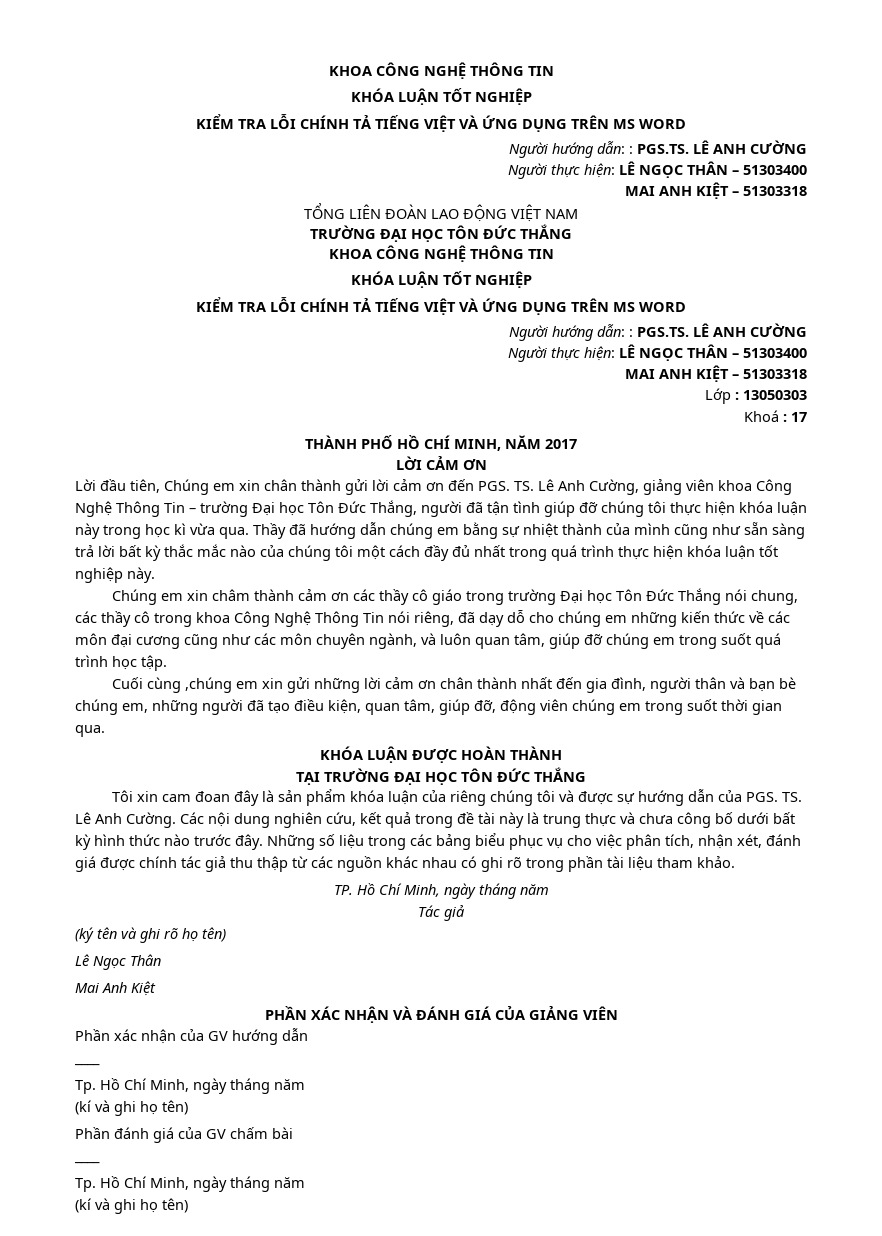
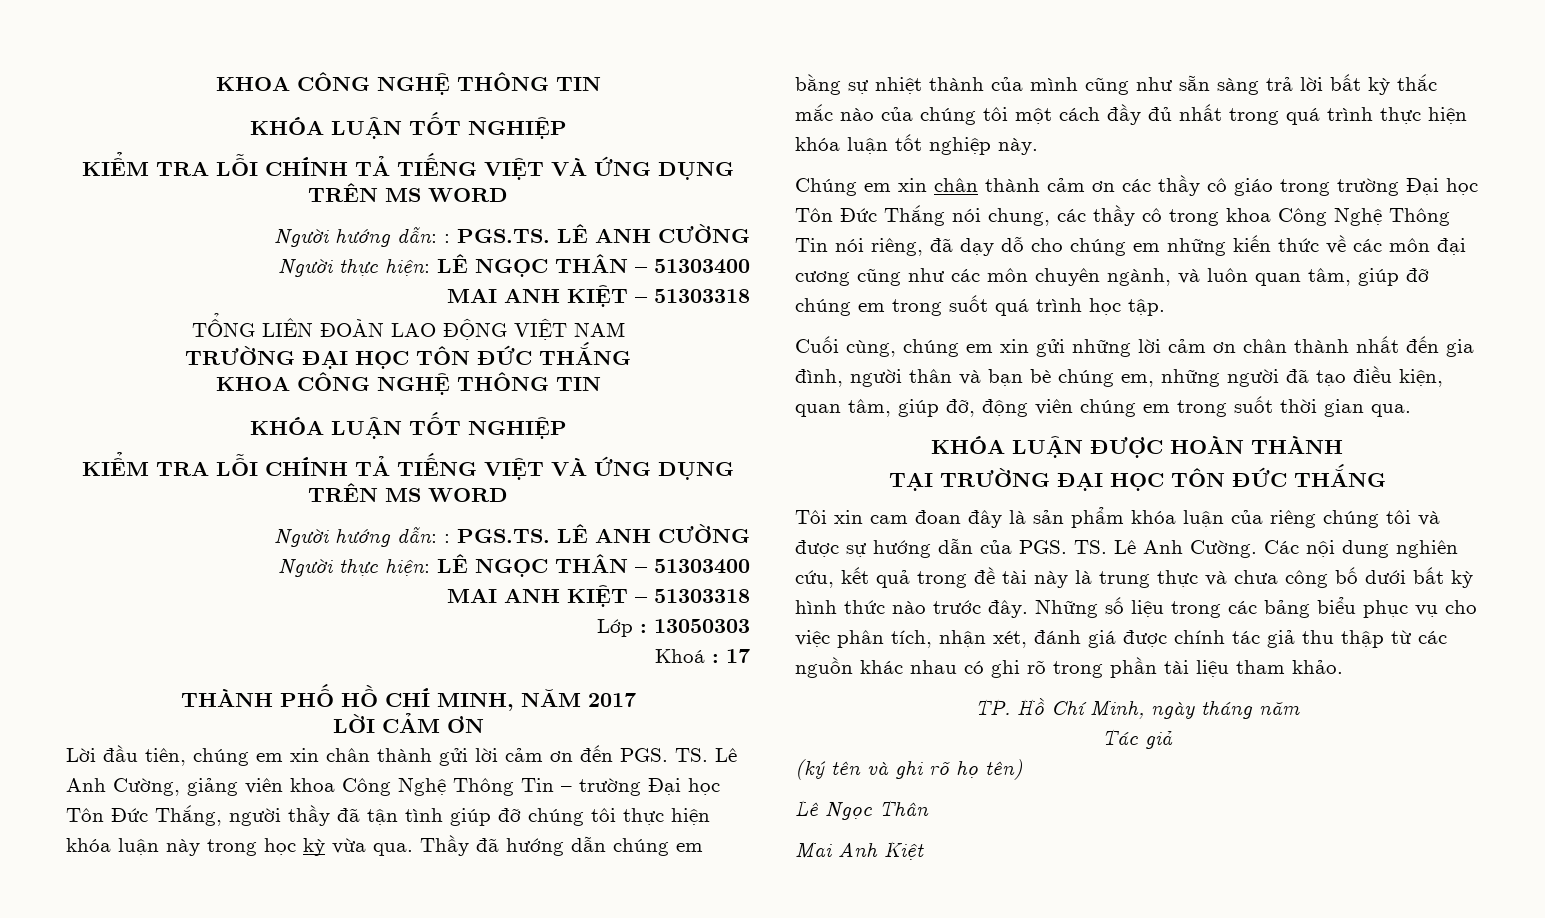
[164,479,209,495] Chúng -> [193,748,249,766] chúng
(462, 509) none -> [288,805,330,826] thầy
[174,523,186,535] kì -> [303,838,325,856] kỳ
[212,589,251,601] châm -> [934,178,978,192] chân
[147,677,233,693] cùng ,chúng -> [846,339,959,357] cùng, chúng
[264,1006,618,1023] [75,1028,308,1045] [74,1063,100,1066] [75,1078,305,1094] [75,1100,188,1116] [75,1127,293,1143] [74,1161,100,1164] [75,1176,305,1192] [75,1198,188,1214] // PHẦN XÁC NHẬN VÀ ĐÁNH GIÁ CỦA GIẢNG VIÊN // Phần xác nhận của GV hướng dẫn // ____ // Tp. Hồ Chí Minh, ngày tháng năm // (kí và ghi họ tên) // Phần đánh giá của GV chấm bài // ____ // Tp. Hồ Chí Minh, ngày tháng năm // (kí và ghi họ tên) -> (924, 850) none

